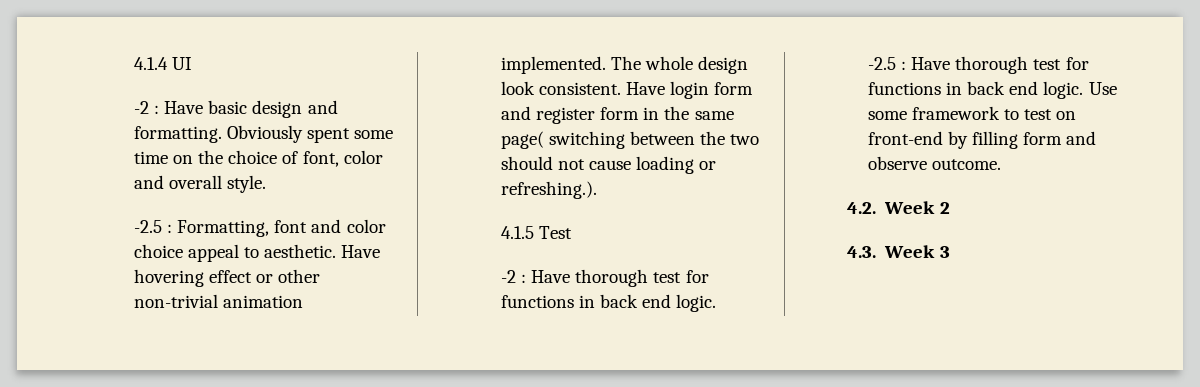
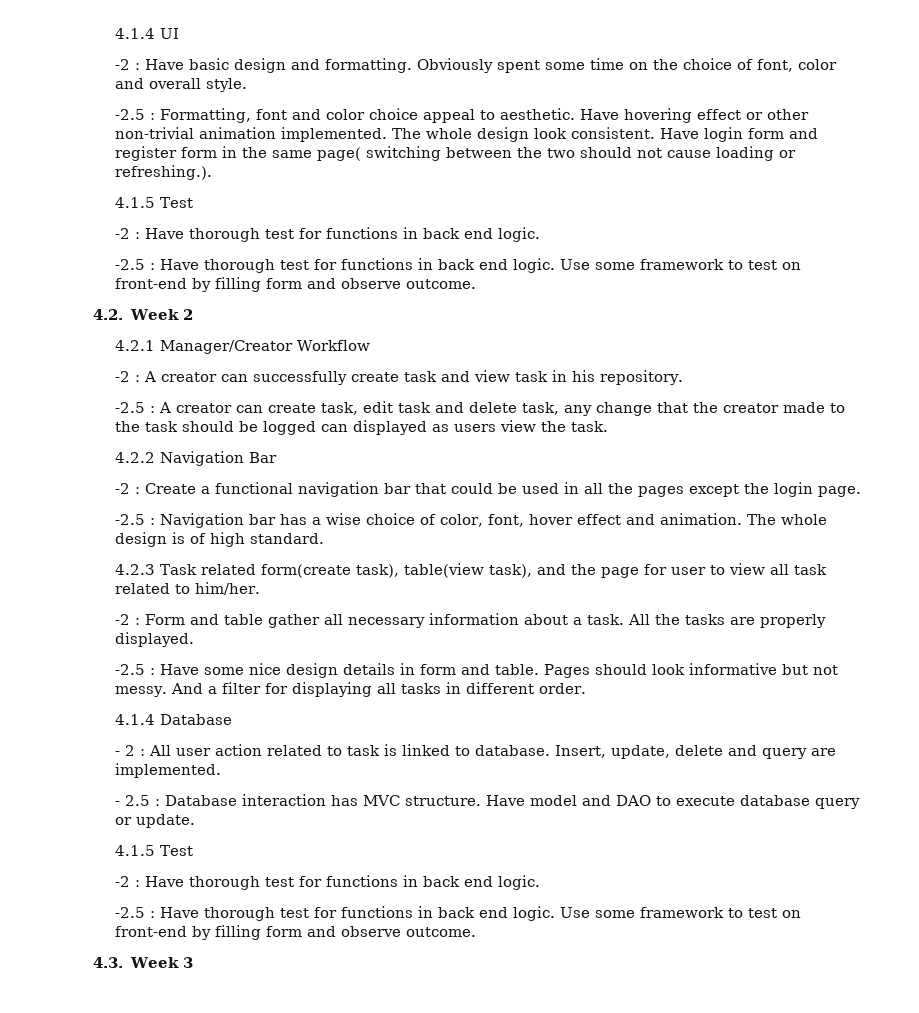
(950, 208) none -> [114,340,370,354] [114,370,683,385] [114,401,845,416] [114,420,608,435] [114,451,277,466] [114,482,861,497] [114,513,827,528] [114,532,324,547] [114,563,827,578] [114,582,260,595] [114,613,826,628] [114,632,194,647] [114,663,838,678] [114,682,586,697] [114,714,232,725] [114,744,836,759] [114,763,221,778] [114,794,860,809] [114,814,195,828] [114,845,193,856] [114,875,540,890] [114,906,801,921] [114,925,476,940] // 4.2.1 Manager/Creator Workflow // -2 : A creator can successfully create task and view task in his repository. // -2.5 : A creator can create task, edit task and delete task, any change that the creator made to the task should be logged can displayed as users view the task. // 4.2.2 Navigation Bar // -2 : Create a functional navigation bar that could be used in all the pages except the login page. // -2.5 : Navigation bar has a wise choice of color, font, hover effect and animation. The whole design is of high standard. // 4.2.3 Task related form(create task), table(view task), and the page for user to view all task related to him/her. // -2 : Form and table gather all necessary information about a task. All the tasks are properly displayed. // -2.5 : Have some nice design details in form and table. Pages should look informative but not messy. And a filter for displaying all tasks in different order. // 4.1.4 Database // - 2 : All user action related to task is linked to database. Insert, update, delete and query are implemented. // - 2.5 : Database interaction has MVC structure. Have model and DAO to execute database query or update. // 4.1.5 Test // -2 : Have thorough test for functions in back end logic. // -2.5 : Have thorough test for functions in back end logic. Use some framework to test on front-end by filling form and observe outcome.

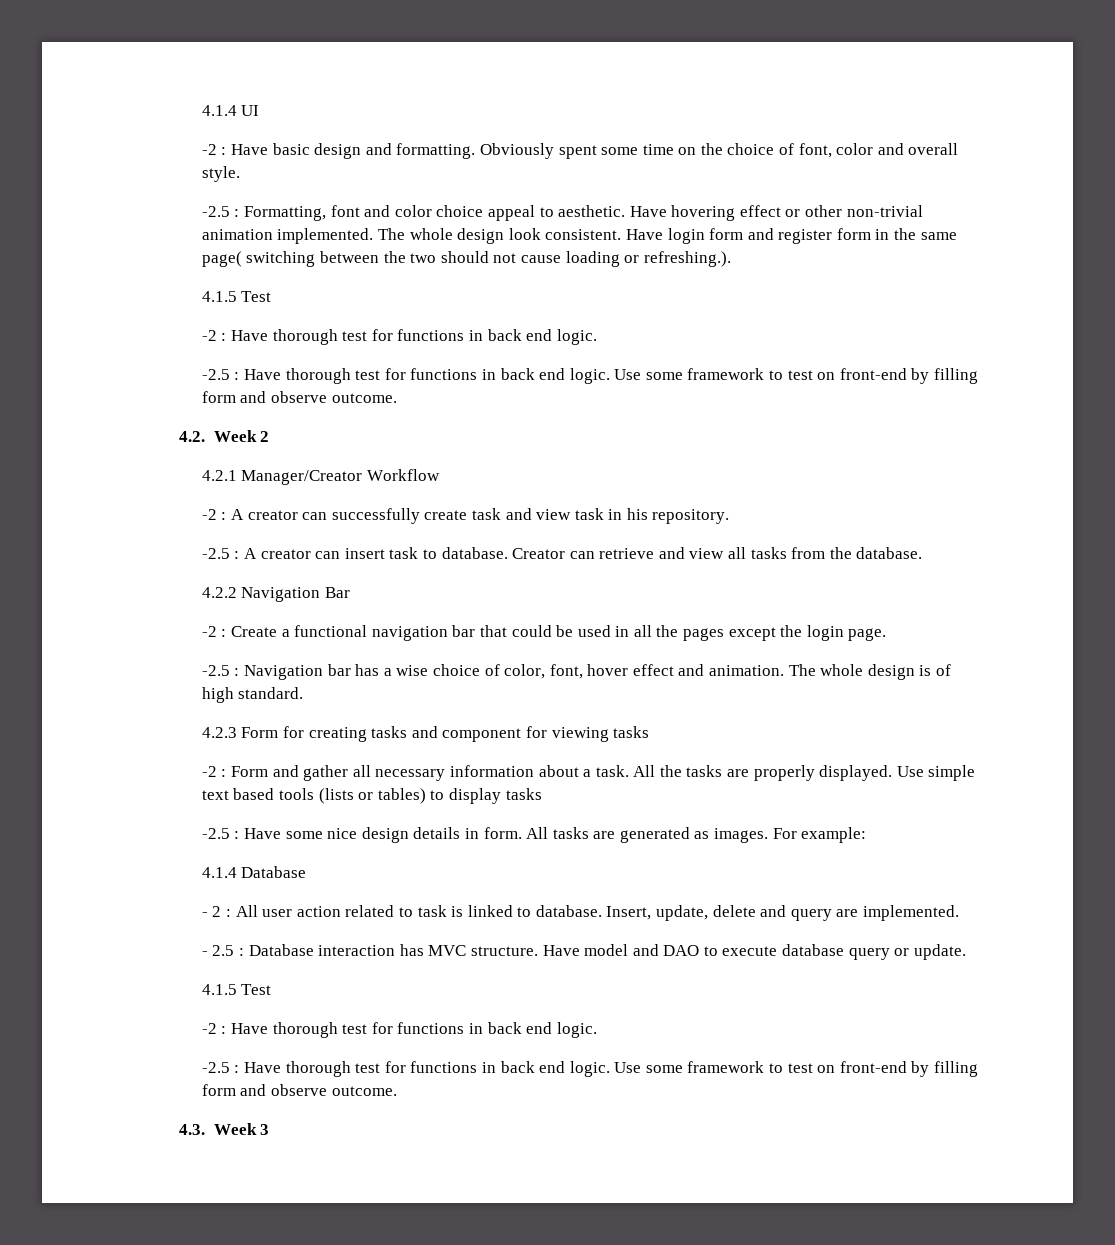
[267,401,845,416] [114,420,608,435] create task, edit task and delete task, any change that the creator made to the task should be logged can displayed as users view the task. -> [344,547,923,559] insert task to database. Creator can retrieve and view all tasks from the database.
[159,563,827,578] [114,582,260,595] Task related form(create task), table(view task), and the page for user to view all task related to him/her. -> [241,726,650,742] Form for creating tasks and component for viewing tasks
[223,614,263,625] table -> (299, 771) none
(194, 639) none -> [896,765,976,781] [201,788,542,804] Use simple text based tools (lists or tables) to display tasks
[419,663,838,678] [114,682,586,697] form and table. Pages should look informative but not messy. And a filter for displaying all tasks in different order. -> [483,827,867,843] form. All tasks are generated as images. For example:

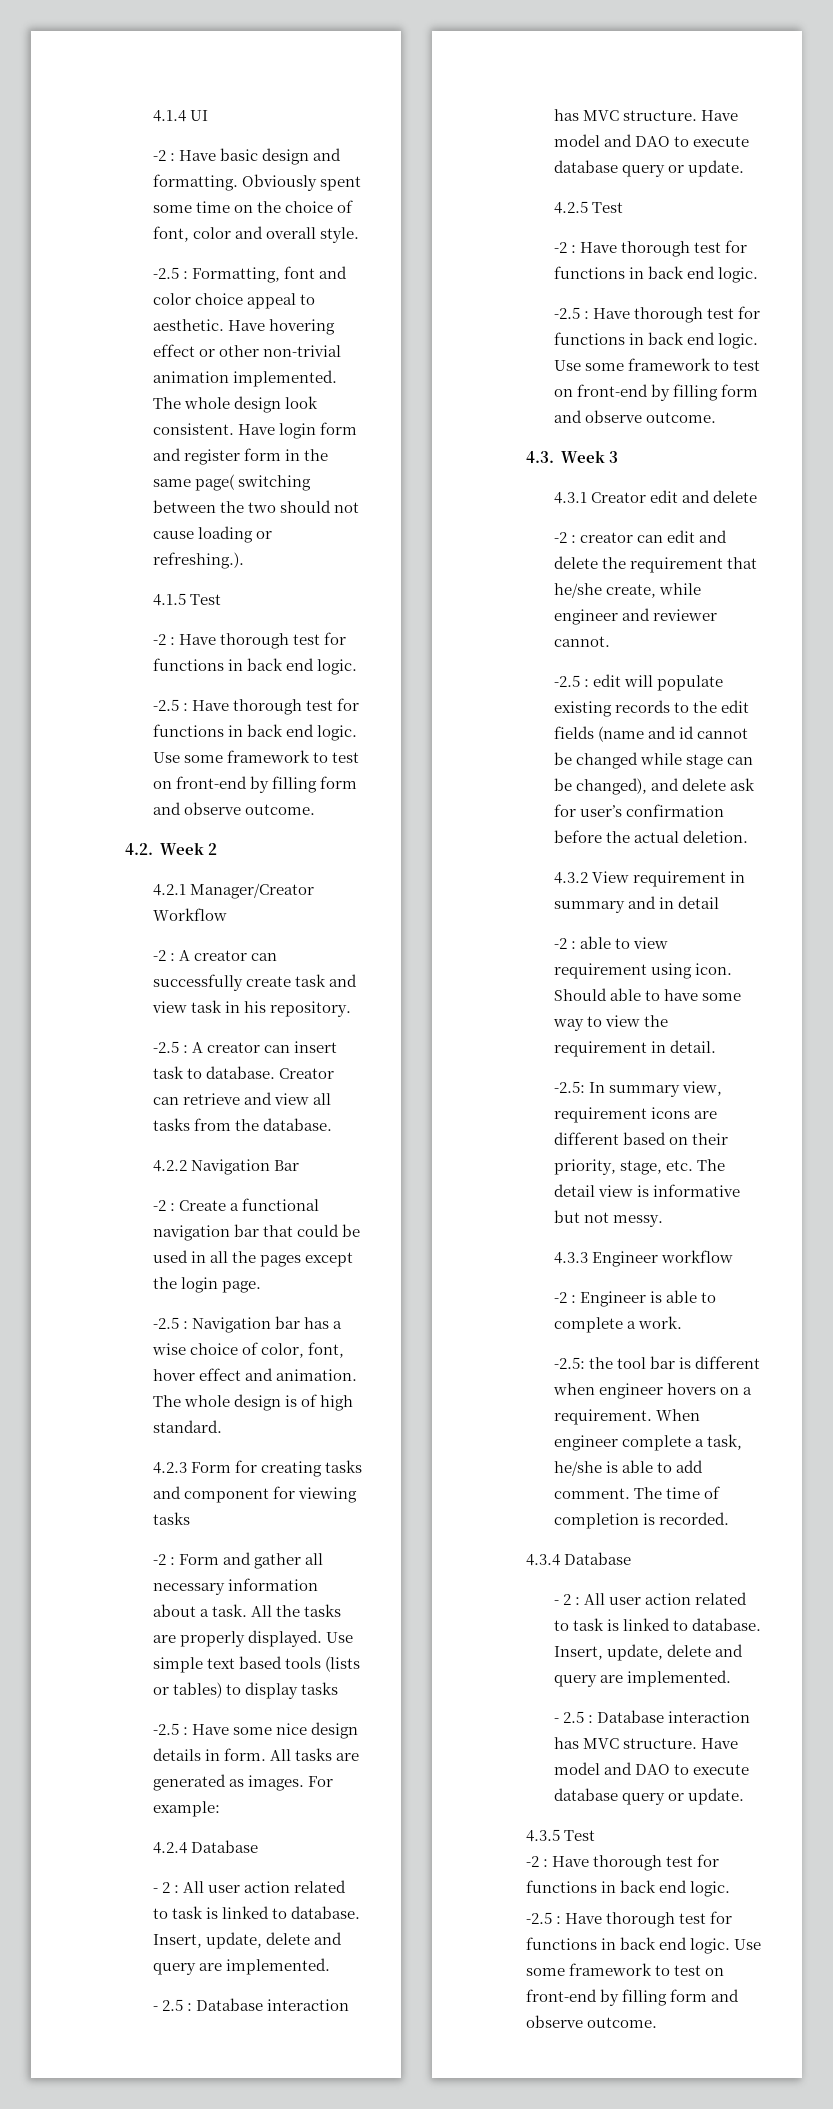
[201,867,237,878] 4.1.4 -> [152,1842,187,1854] 4.2.4
[201,984,237,995] 4.1.5 -> [553,201,588,214] 4.2.5
(270, 1129) none -> [553,490,757,504] [553,530,727,543] [553,556,757,573] [553,583,701,598] [553,608,717,625] [553,636,610,647] [553,674,723,691] [553,700,749,717] [553,726,748,742] [553,752,753,769] [553,778,755,795] [553,804,724,817] [553,830,748,843] [553,871,745,887] [553,896,719,913] [553,936,668,949] [553,963,732,979] [553,988,741,1001] [552,1015,668,1031] [553,1040,716,1057] [553,1081,722,1097] [553,1107,717,1123] [553,1132,728,1145] [553,1159,725,1175] [553,1184,740,1197] [553,1210,663,1227] [553,1250,733,1267] [553,1290,716,1307] [553,1316,682,1333] [553,1356,760,1369] [552,1383,752,1399] [553,1409,700,1425] [553,1434,742,1451] [553,1460,703,1476] [553,1486,720,1499] [553,1512,729,1529] [525,1552,631,1566] [553,1592,748,1605] [553,1618,761,1631] [553,1644,743,1661] [553,1670,731,1687] [553,1710,750,1723] [553,1737,738,1749] [553,1762,749,1775] [553,1788,744,1805] [525,1829,595,1842] [525,1854,720,1871] [525,1880,731,1897] [525,1911,733,1928] [525,1937,762,1954] [525,1963,725,1976] [525,1989,740,2006] [525,2015,657,2028] // 4.3.1 Creator edit and delete // -2 : creator can edit and delete the requirement that he/she create, while engineer and reviewer cannot. // -2.5 : edit will populate existing records to the edit fields (name and id cannot be changed while stage can be changed), and delete ask for user’s confirmation before the actual deletion. // 4.3.2 View requirement in summary and in detail // -2 : able to view requirement using icon. Should able to have some way to view the requirement in detail. // -2.5: In summary view, requirement icons are different based on their priority, stage, etc. The detail view is informative but not messy. // 4.3.3 Engineer workflow // -2 : Engineer is able to complete a work. // -2.5: the tool bar is different when engineer hovers on a requirement. When engineer complete a task, he/she is able to add comment. The time of completion is recorded. // 4.3.4 Database // - 2 : All user action related to task is linked to database. Insert, update, delete and query are implemented. // - 2.5 : Database interaction has MVC structure. Have model and DAO to execute database query or update. // 4.3.5 Test // -2 : Have thorough test for functions in back end logic. // -2.5 : Have thorough test for functions in back end logic. Use some framework to test on front-end by filling form and observe outcome.

